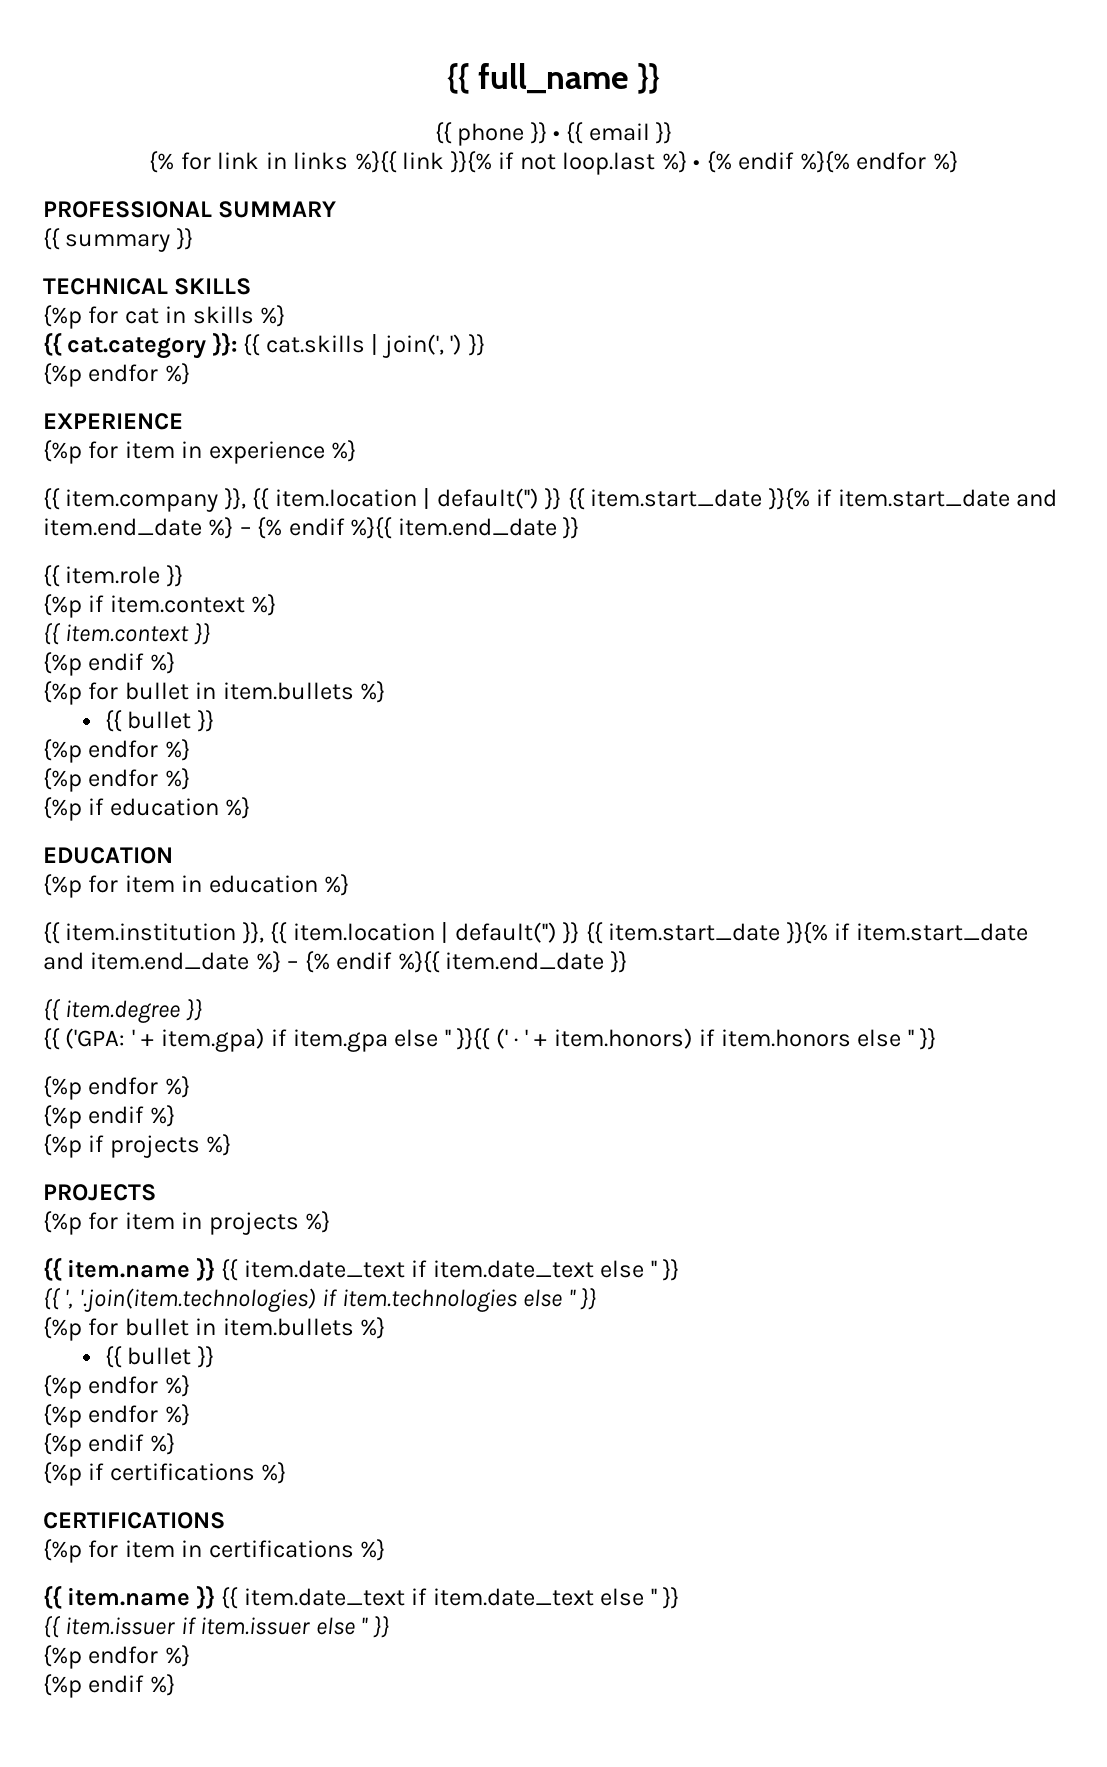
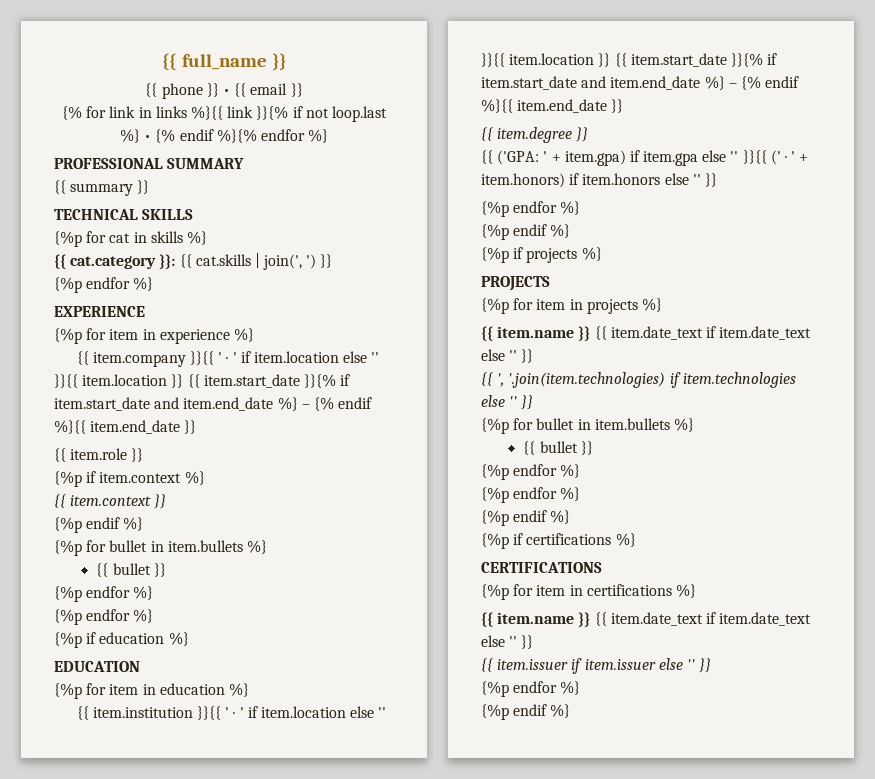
[224,488,539,510] }}, {{ item.location | default('') -> [190,351,380,365] [54,374,168,388] }}{{ ' · ' if item.location else '' }}{{ item.location
[242,922,557,944] }}, {{ item.location | default('') -> [197,706,387,720] [481,53,595,67] }}{{ ' · ' if item.location else '' }}{{ item.location

